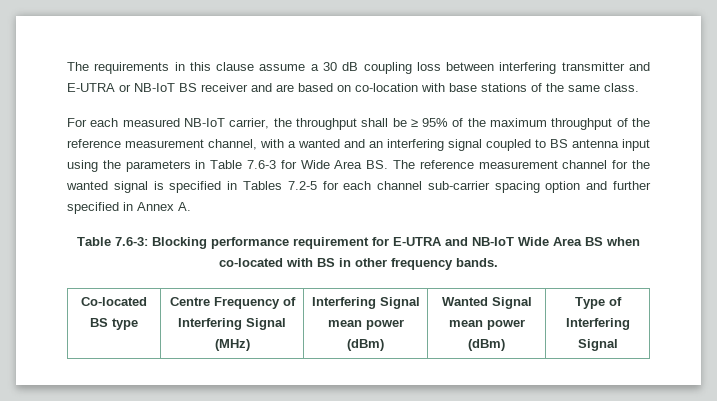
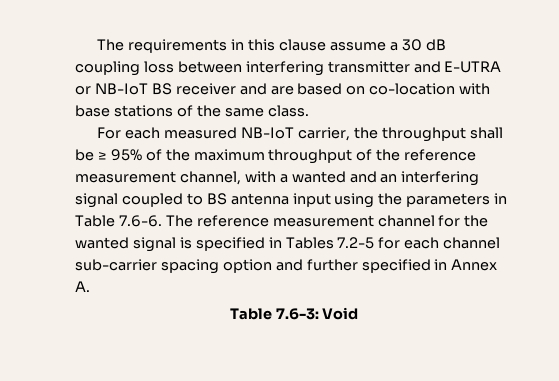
[247,160,389,169] 7.6-3 for Wide Area BS. -> [118,215,162,227] 7.6-6.
[152,237,640,249] [219,258,498,270] [81,297,147,306] [90,318,138,330] [169,297,296,309] [178,318,286,330] [214,339,250,351] [311,297,420,309] [327,319,404,330] [347,339,384,351] [441,297,532,309] [448,319,525,330] [468,339,505,351] [574,297,622,309] [565,318,630,330] [577,339,618,351] Blocking performance requirement for E-UTRA and NB-IoT Wide Area BS when co-located with BS in other frequency bands. // Co-located BS type | Centre Frequency of Interfering Signal (MHz) | Interfering Signal mean power (dBm) | Wanted Signal mean power (dBm) | Type of Interfering Signal -> [322,307,359,320] Void

